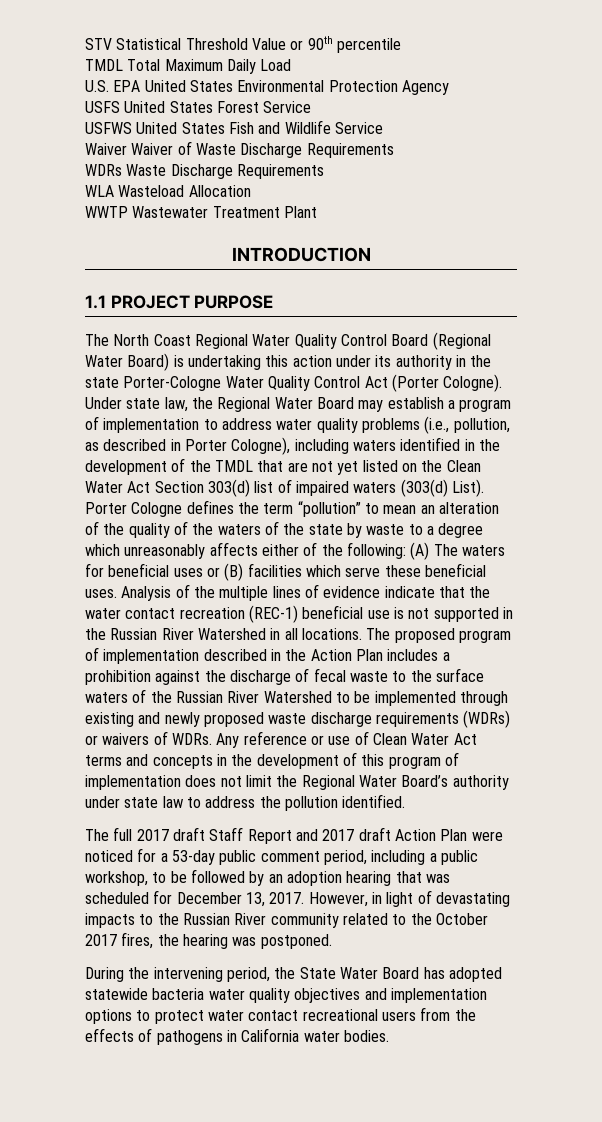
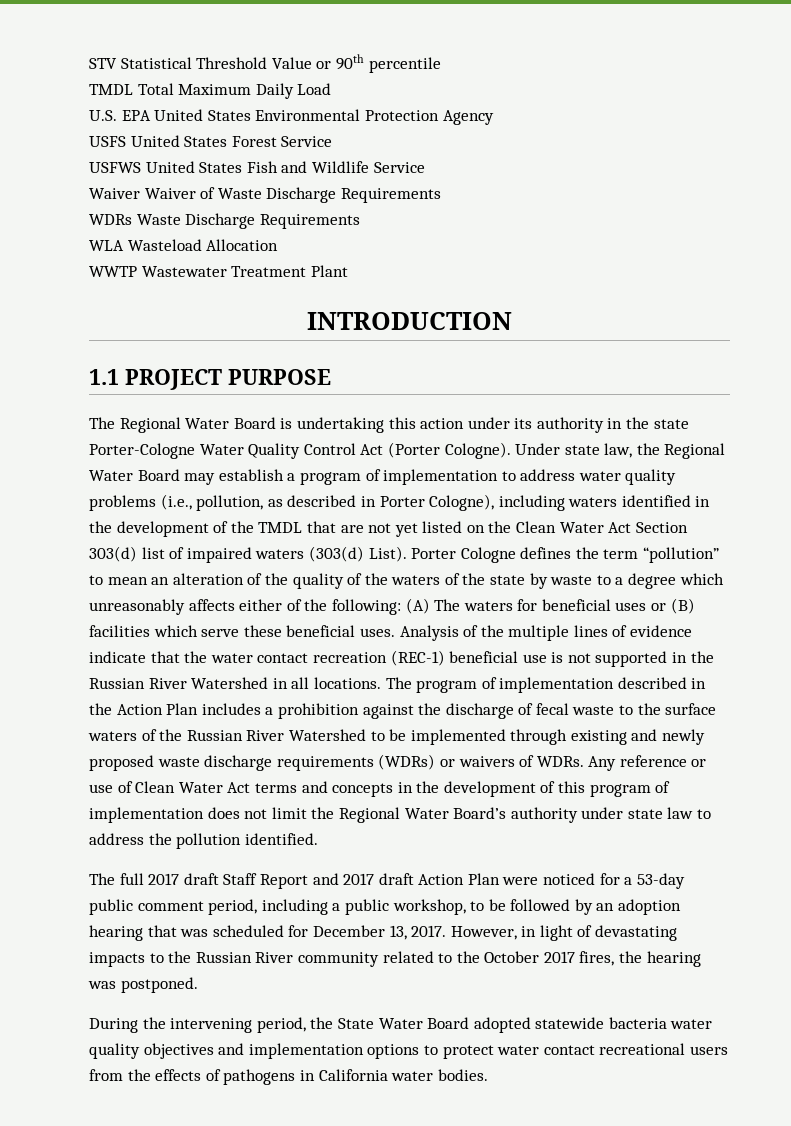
[113,332,491,350] [85,353,170,371] North Coast Regional Water Quality Control Board (Regional Water Board) -> [119,417,276,433] Regional Water Board
[394,628,455,643] proposed -> (412, 683) none
[423,967,445,979] has -> (470, 1023) none

